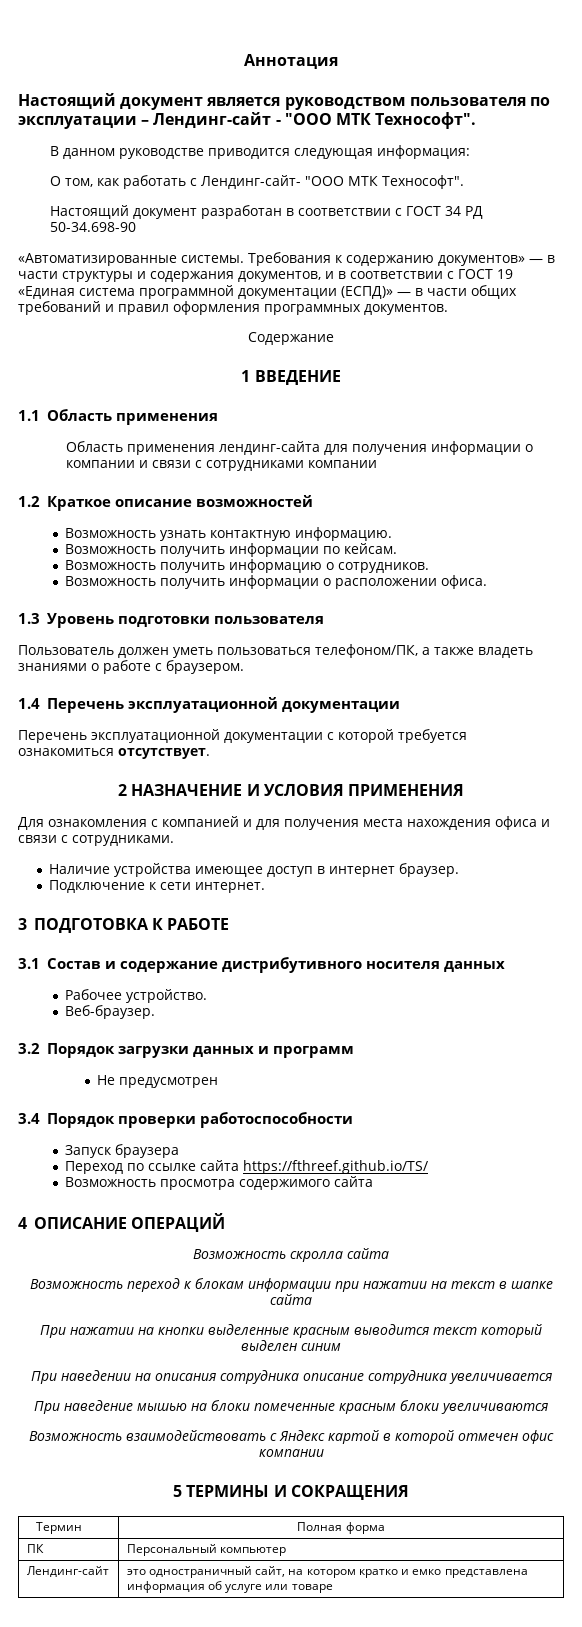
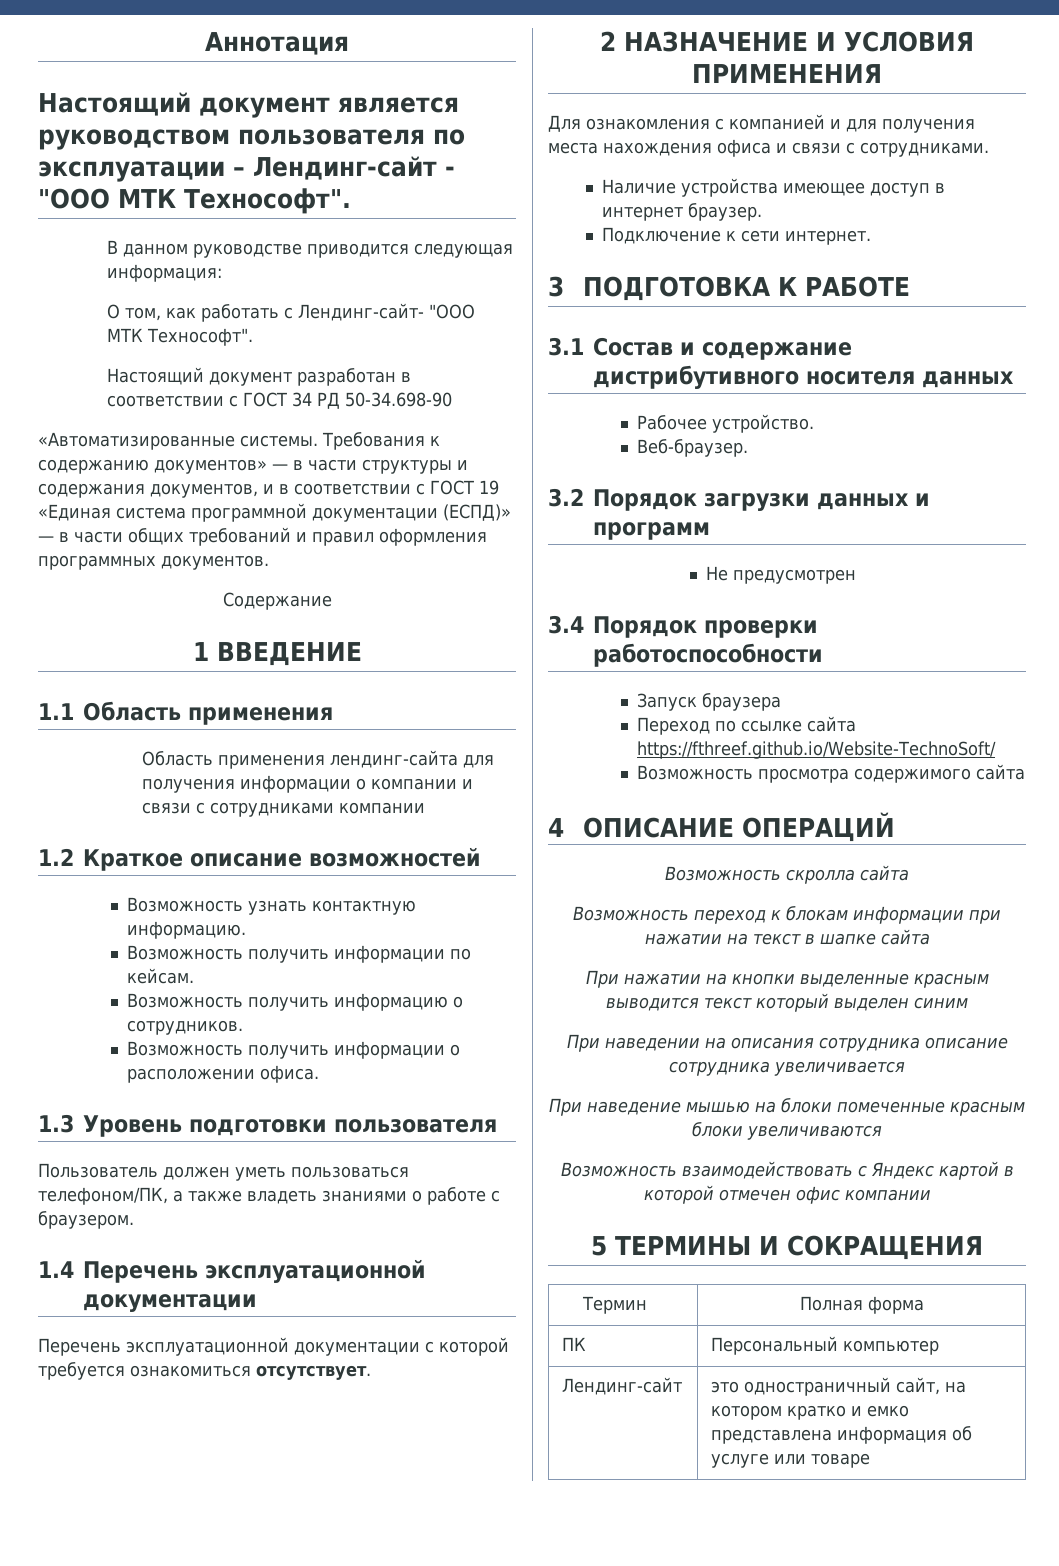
[242,1160,428,1174] https://fthreef.github.io/TS/ -> [636,741,996,759] https://fthreef.github.io/Website-TechnoSoft/

